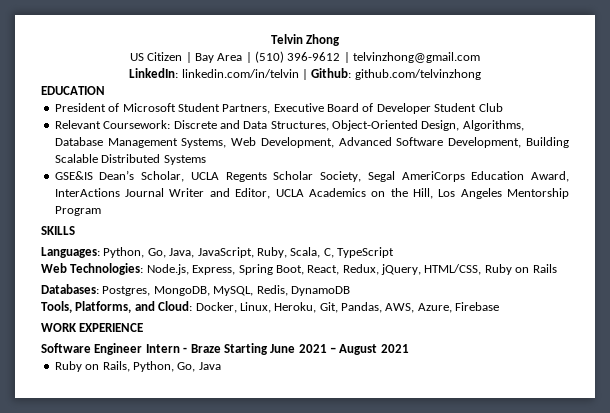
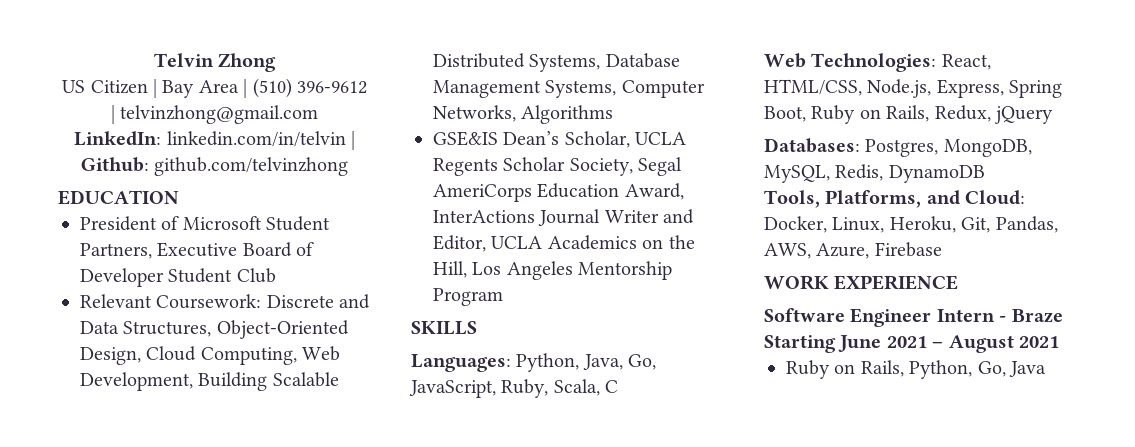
[462,120,524,131] [54,137,569,148] [54,154,206,165] Algorithms, Database Management Systems, Web Development, Advanced Software Development, Building Scalable Distributed Systems -> [146,346,341,365] [80,372,339,391] [433,53,680,72] [433,80,705,98] [433,105,614,124] Cloud Computing, Web Development, Building Scalable Distributed Systems, Database Management Systems, Computer Networks, Algorithms
[147,248,195,258] Go, Java, -> [582,354,657,370] Java, Go,
[323,247,394,258] C, TypeScript -> [605,380,619,393] C
(144, 269) none -> [941,54,991,70] [764,79,862,96] React, HTML/CSS,
[307,264,557,275] React, Redux, jQuery, HTML/CSS, Ruby on Rails -> [811,105,1053,124] Ruby on Rails, Redux, jQuery

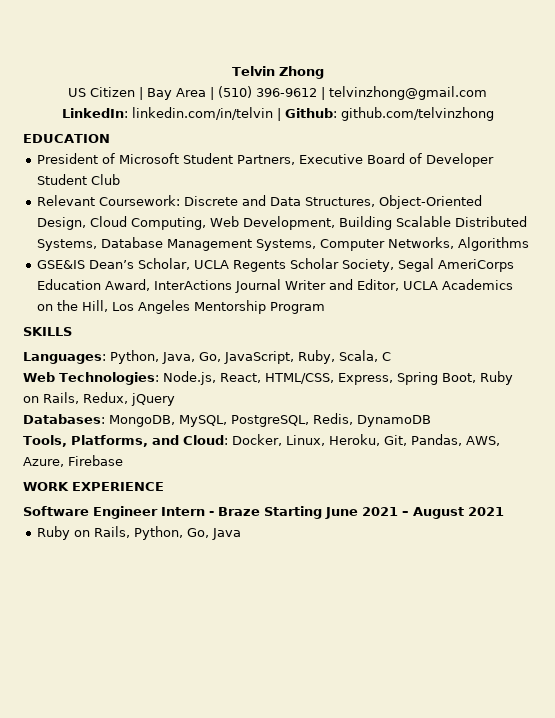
(937, 62) none -> [162,371,216,385] Node.js,
[867,79,932,98] Node.js, -> (334, 378) none
[865,139,939,157] Postgres, -> (105, 419) none
(830, 174) none -> [231,415,309,427] PostgreSQL,

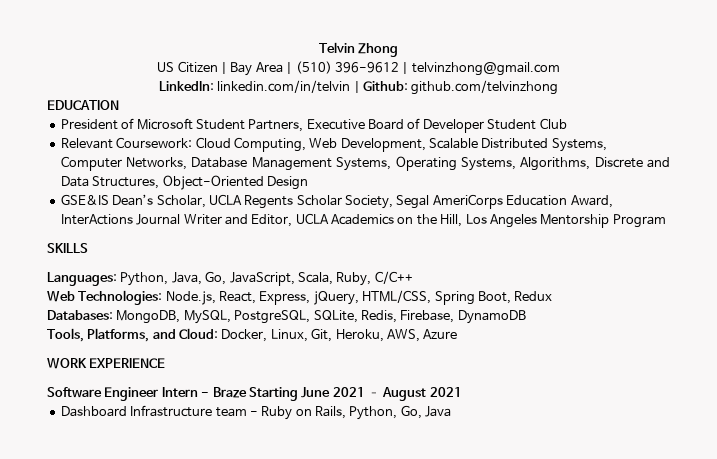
(180, 200) none -> [195,137,607,152] [60,156,591,171] Cloud Computing, Web Development, Scalable Distributed Systems, Computer Networks, Database Management Systems, Operating Systems, Algorithms,
[36,216,527,230] [36,237,529,251] Design, Cloud Computing, Web Development, Building Scalable Distributed Systems, Database Management Systems, Computer Networks, Algorithms -> [266,176,308,190] Design
[298,350,391,364] Ruby, Scala, C -> [297,271,413,286] Scala, Ruby, C/C++
[264,371,513,385] [23,392,175,406] HTML/CSS, Express, Spring Boot, Ruby on Rails, Redux, jQuery -> [259,290,553,305] Express, jQuery, HTML/CSS, Spring Boot, Redux
[313,413,353,425] Redis, -> [313,310,455,323] SQLite, Redis, Firebase,
[328,434,500,446] [23,455,123,467] Heroku, Git, Pandas, AWS, Azure, Firebase -> [311,328,458,342] Git, Heroku, AWS, Azure
(504, 511) none -> [60,405,258,417] Dashboard Infrastructure team -

